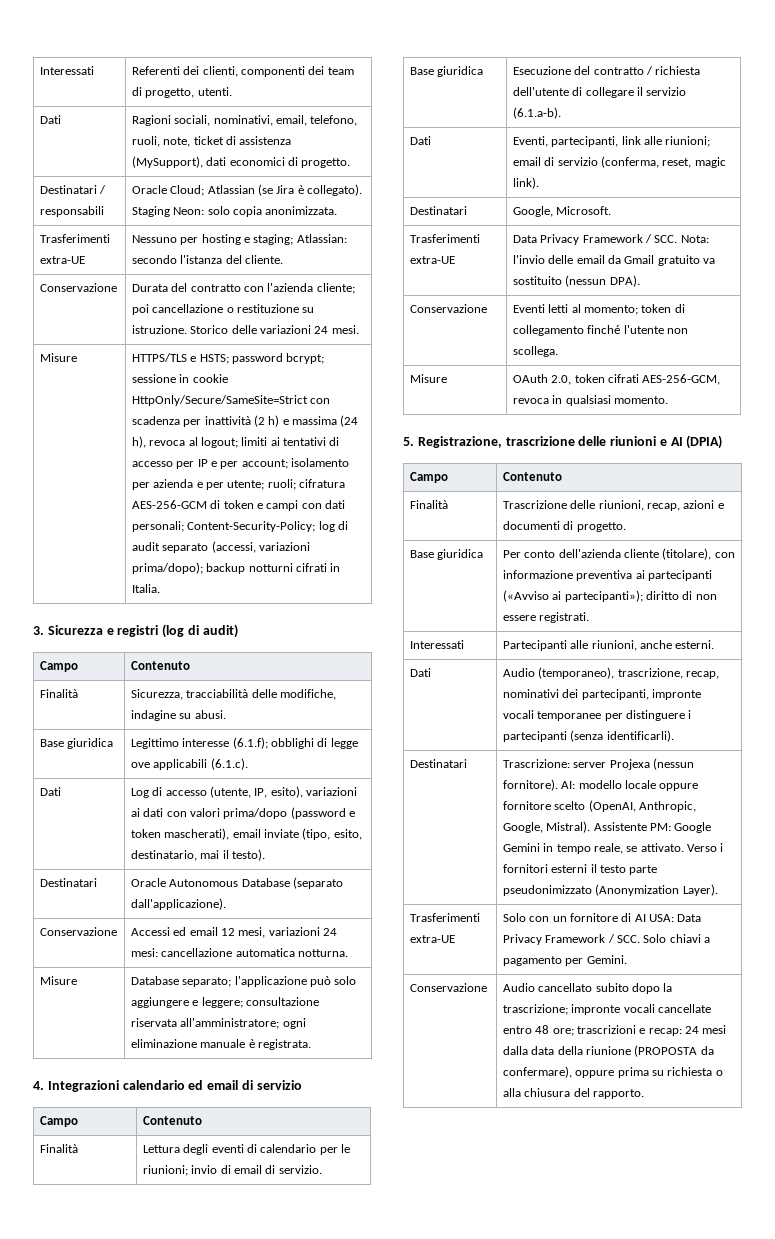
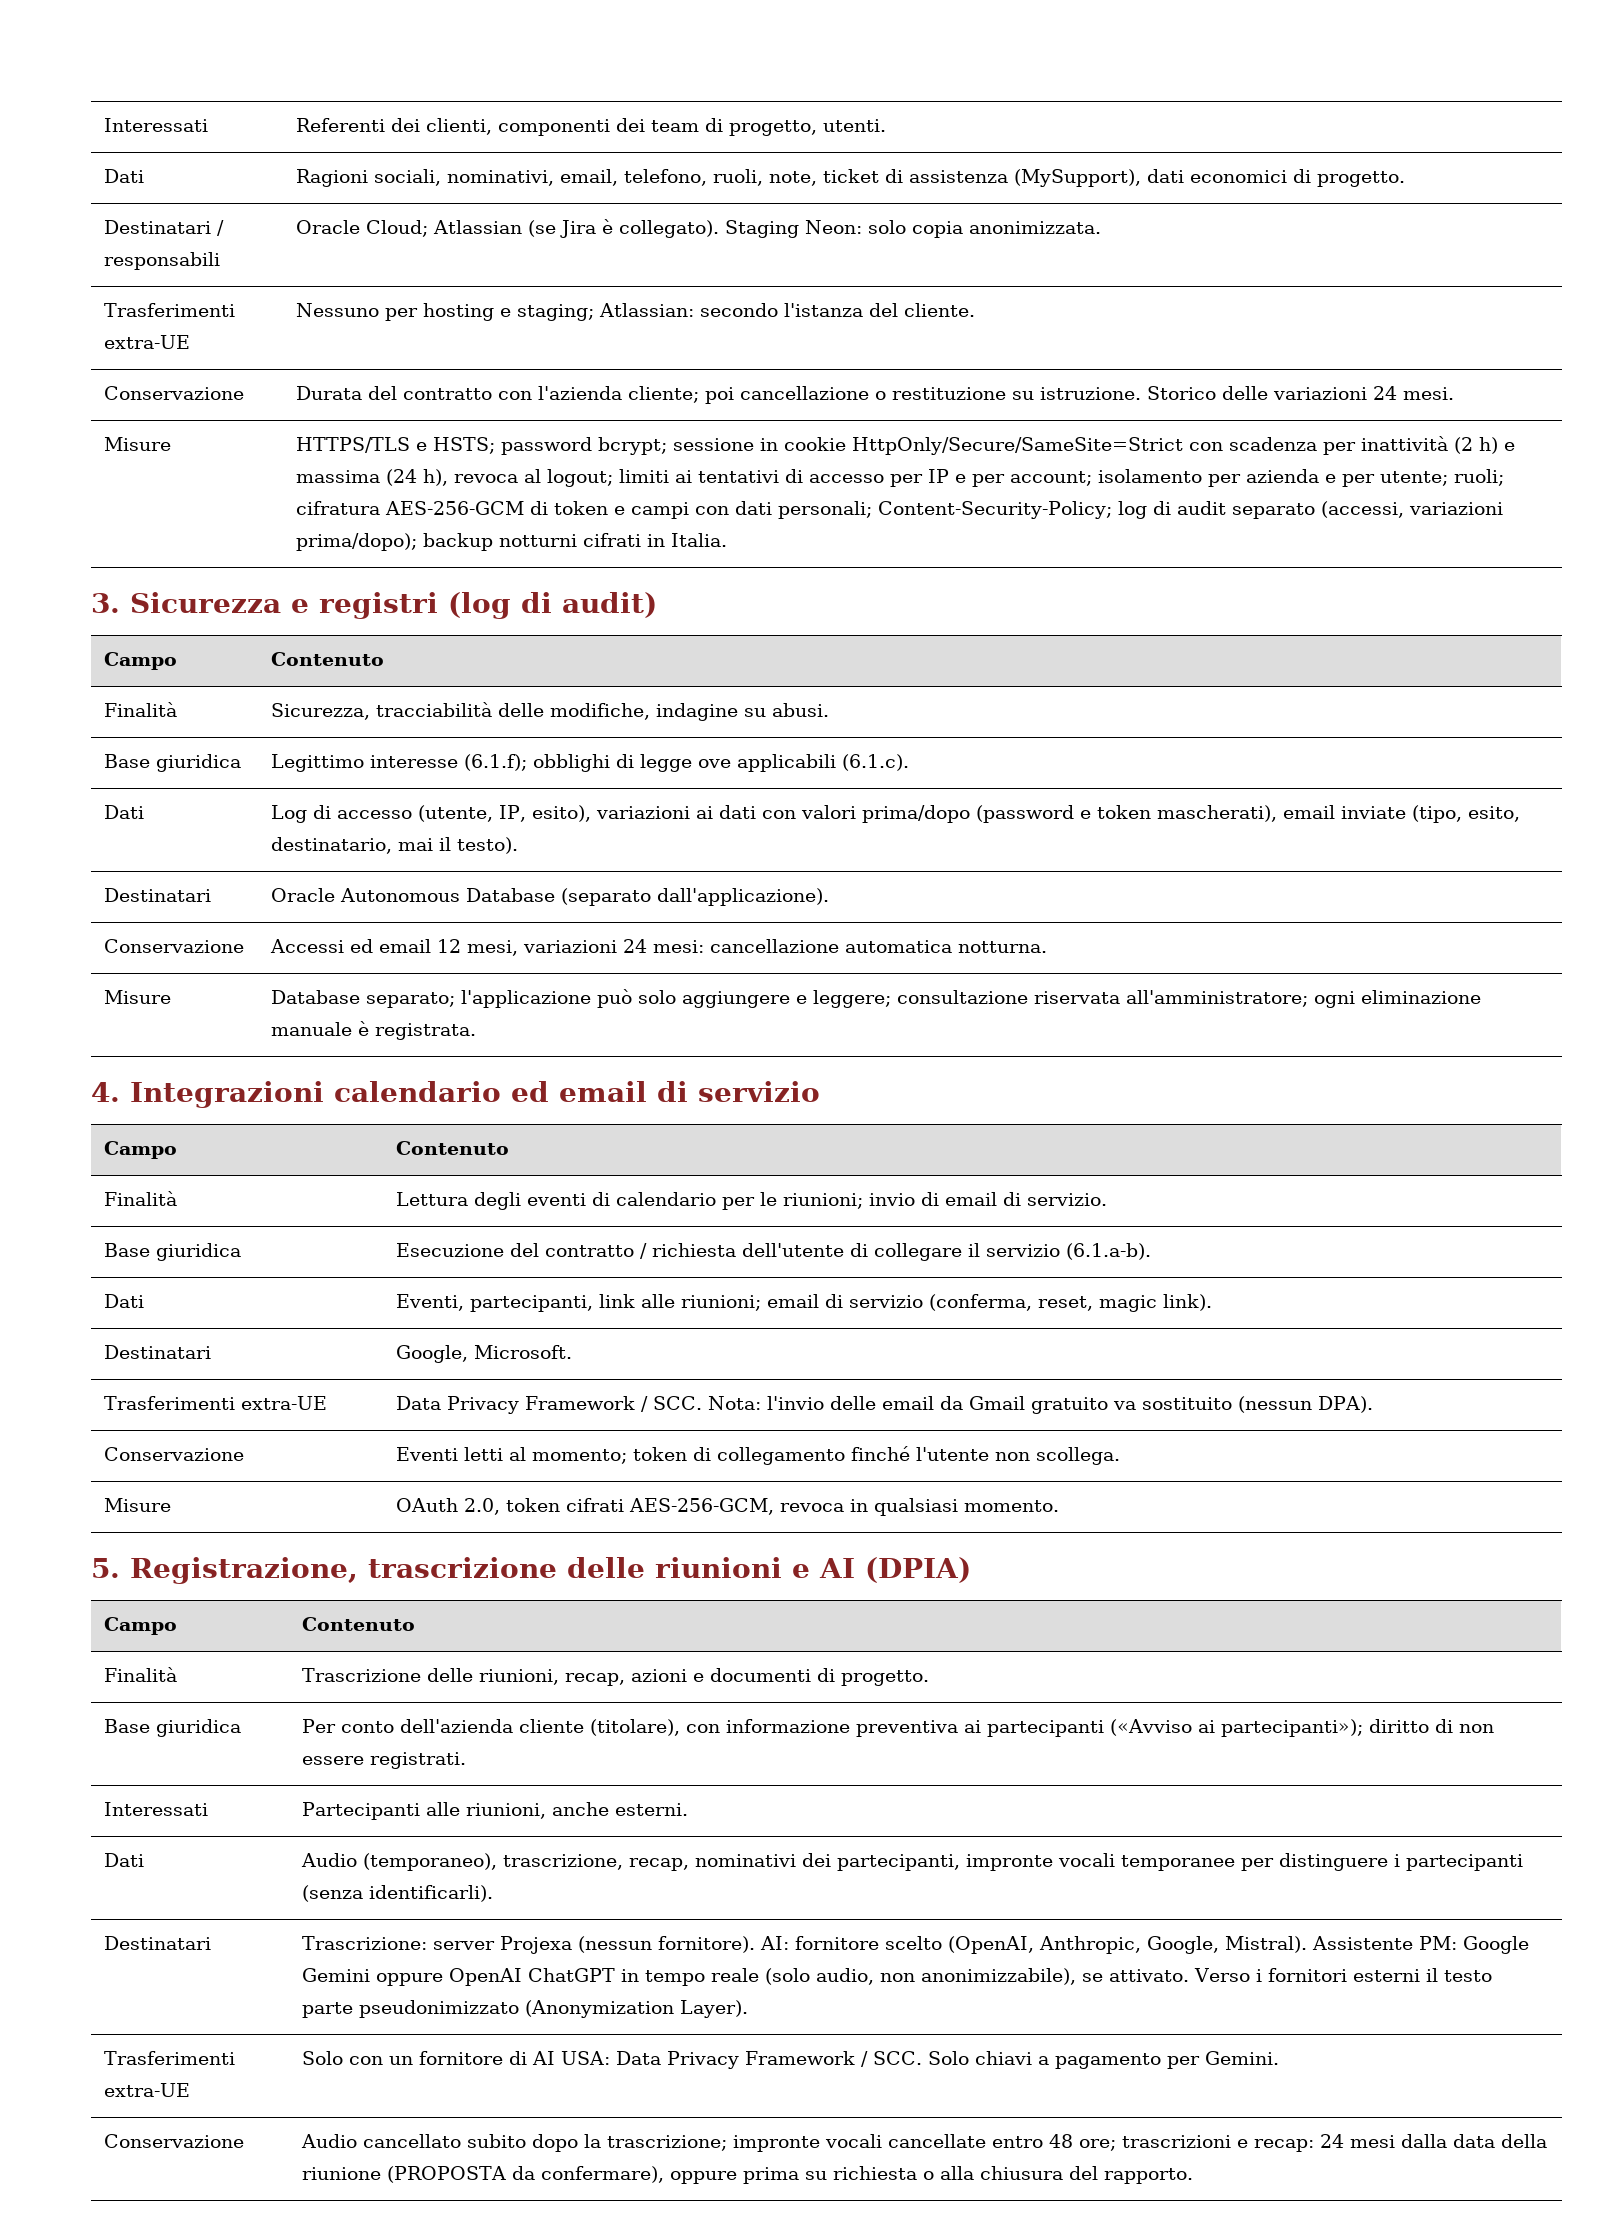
[578,780,699,791] modello locale oppure -> (790, 1943) none
[543,843,623,854] in tempo reale, -> [376,1968,1077,1986] oppure OpenAI ChatGPT in tempo reale (solo audio, non anonimizzabile),

